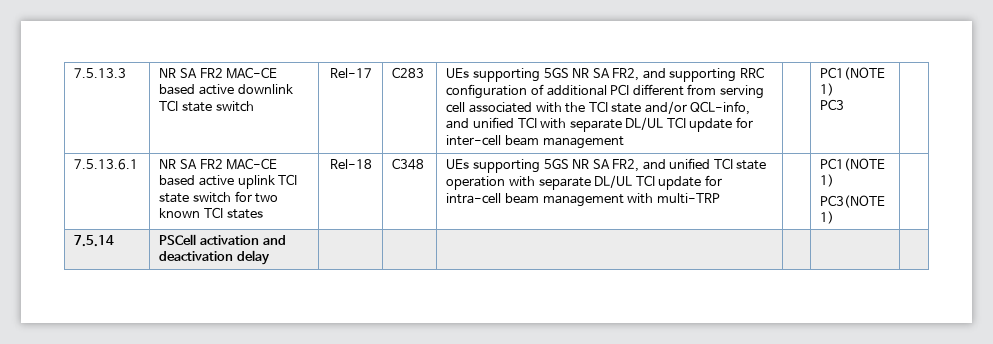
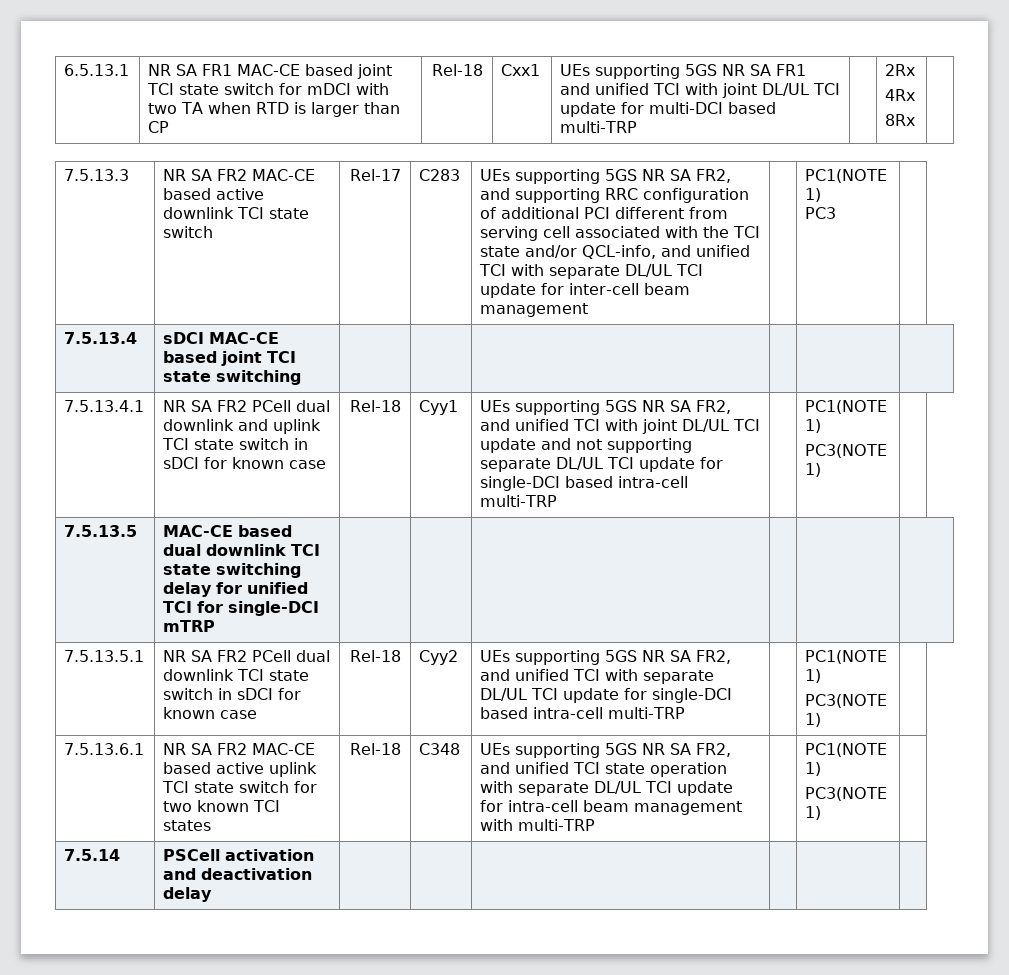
(74, 73) none -> [64,64,130,76] [148,64,393,79] [147,83,390,95] [148,102,401,117] [148,121,170,133] [431,64,483,76] [501,64,541,76] [560,64,807,79] [560,83,841,98] [560,102,777,117] [560,121,638,133] [885,64,916,76] [885,89,916,101] [885,114,916,126] 6.5.13.1 | NR SA FR1 MAC-CE based joint TCI state switch for mDCI with two TA when RTD is larger than CP | Rel-18 | Cxx1 | UEs supporting 5GS NR SA FR1 and unified TCI with joint DL/UL TCI update for multi-DCI based multi-TRP | | 2Rx // 4Rx // 8Rx | //
(845, 104) none -> [64,332,138,344] [163,332,280,344] [163,351,297,366] [163,370,302,385] [64,400,145,412] [163,400,331,412] [163,419,322,434] [162,438,309,450] [163,457,327,469] [349,400,401,412] [419,400,459,415] [480,400,732,415] [480,419,761,434] [480,438,693,453] [480,457,724,472] [480,476,689,491] [480,495,558,507] [805,400,888,414] [805,419,822,433] [805,444,888,458] [805,463,822,477] [64,525,138,537] [163,525,293,537] [163,544,321,556] [163,563,302,578] [163,582,309,597] [163,601,320,616] [163,620,216,632] [64,650,145,662] [163,650,331,662] [163,669,310,681] [163,688,302,700] [163,707,258,719] [349,650,401,662] [419,650,459,665] [480,650,732,665] [480,669,715,684] [480,688,733,703] [480,707,686,719] [805,650,888,664] [805,669,822,683] [805,694,888,708] [805,713,822,727] // 7.5.13.4 | sDCI MAC-CE based joint TCI state switching | | | | | | // 7.5.13.4.1 | NR SA FR2 PCell dual downlink and uplink TCI state switch in sDCI for known case | Rel-18 | Cyy1 | UEs supporting 5GS NR SA FR2, and unified TCI with joint DL/UL TCI update and not supporting separate DL/UL TCI update for single-DCI based intra-cell multi-TRP | | PC1(NOTE 1) // PC3(NOTE 1) | // 7.5.13.5 | MAC-CE based dual downlink TCI state switching delay for unified TCI for single-DCI mTRP | | | | | | // 7.5.13.5.1 | NR SA FR2 PCell dual downlink TCI state switch in sDCI for known case | Rel-18 | Cyy2 | UEs supporting 5GS NR SA FR2, and unified TCI with separate DL/UL TCI update for single-DCI based intra-cell multi-TRP | | PC1(NOTE 1) // PC3(NOTE 1) |

